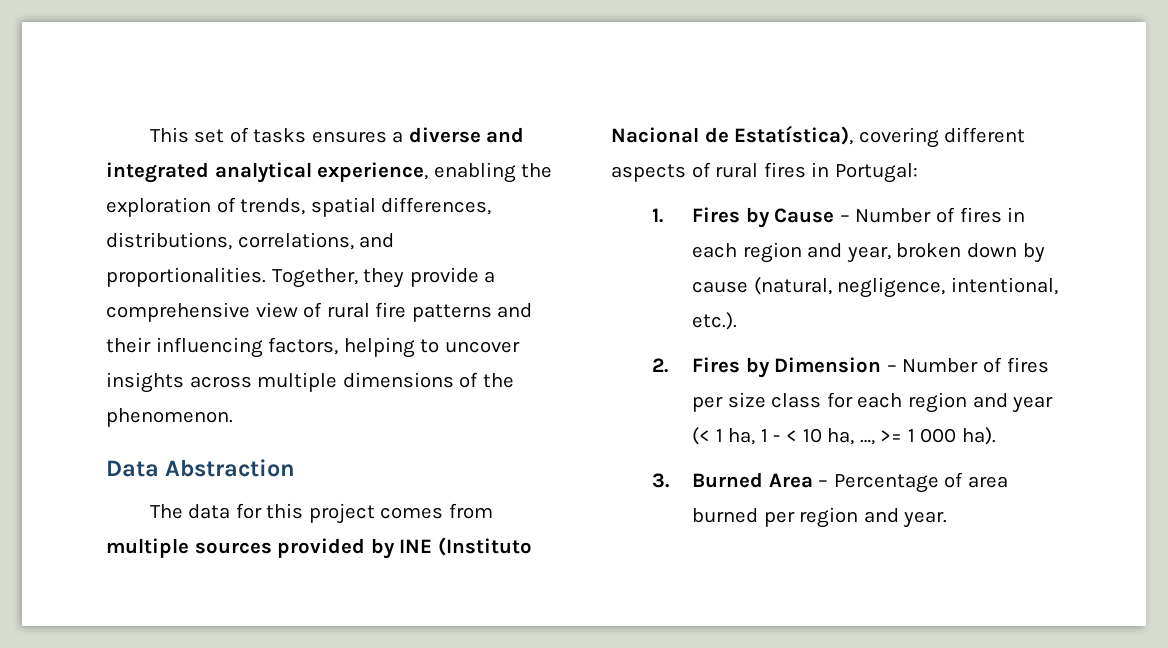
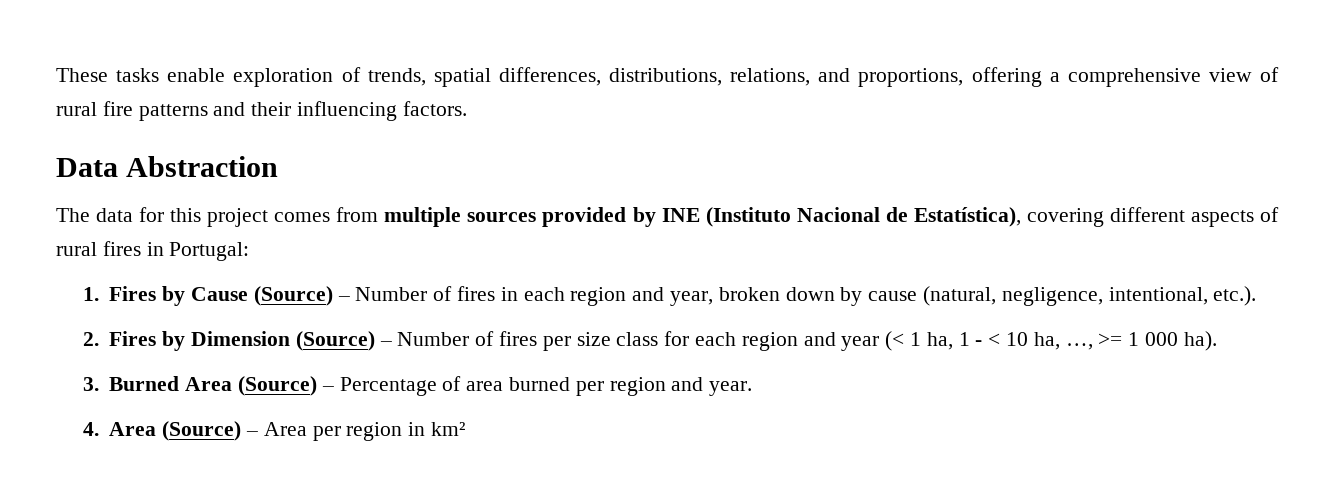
[149,127,525,143] [106,162,553,183] This set of tasks ensures a diverse and integrated analytical experience, enabling the -> [56,68,226,82] These tasks enable
[237,232,395,250] [106,267,479,288] correlations, and proportionalities. Together, they provide -> [730,67,1042,87] relations, and proportions, offering
[268,337,520,358] [106,372,514,393] [106,408,233,427] factors, helping to uncover insights across multiple dimensions of the phenomenon. -> [402,101,467,116] factors.
(835, 215) none -> [253,286,333,306] (Source)
(882, 365) none -> [295,331,375,351] (Source)
(813, 480) none -> [237,376,317,396] (Source)
(948, 519) none -> [82,421,465,441] // 4. Area (Source) – Area per region in km²

